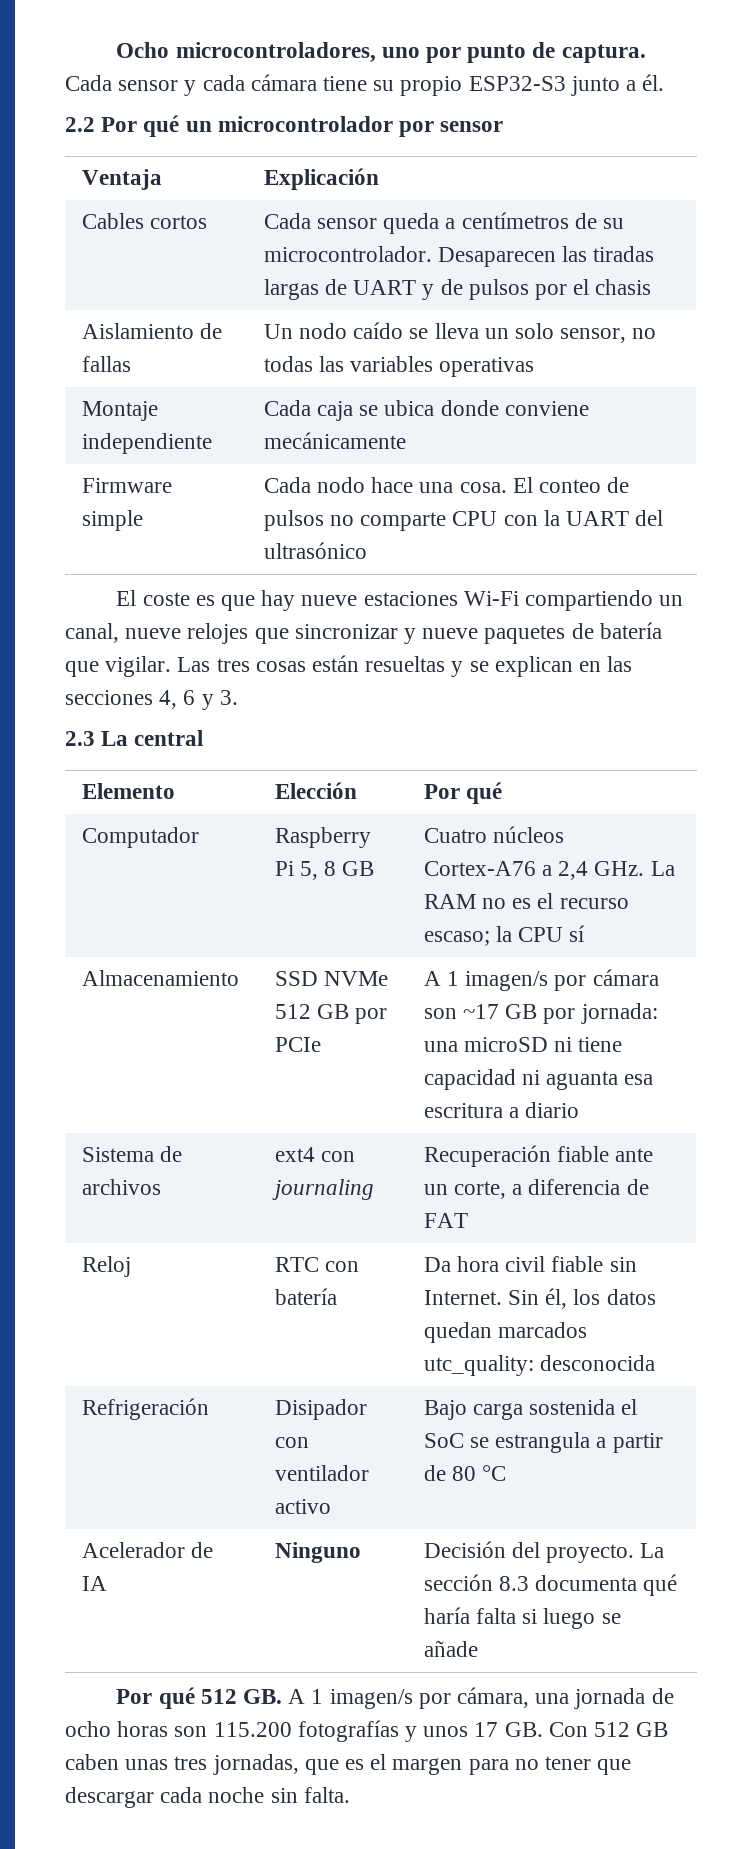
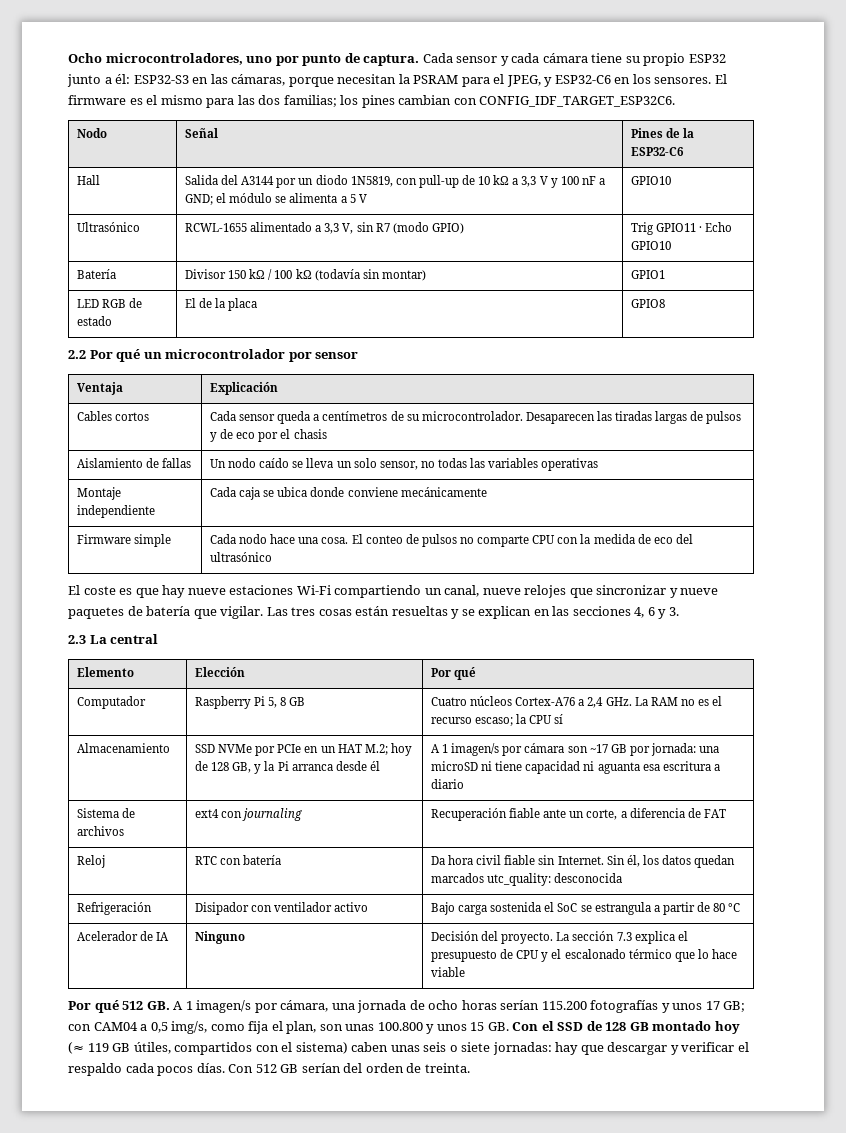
[468,76,566,91] ESP32-S3 -> [688,54,726,63] ESP32
[642,74,665,91] él. -> [115,74,727,87] [68,95,676,108] [77,128,108,138] [185,128,219,138] [631,128,695,138] [631,147,685,156] [77,175,101,185] [185,175,605,188] [185,193,367,205] [631,176,672,185] [77,222,141,232] [185,222,464,234] [631,222,733,235] [631,241,672,250] [77,269,117,279] [185,269,426,281] [631,270,666,279] [77,298,143,308] [77,316,113,326] [185,298,258,311] [631,299,666,308] él: ESP32-S3 en las cámaras, porque necesitan la PSRAM para el JPEG, y ESP32-C6 en los sensores. El firmware es el mismo para las dos familias; los pines cambian con CONFIG_IDF_TARGET_ESP32C6. // Nodo | Señal | Pines de la ESP32-C6 // Hall | Salida del A3144 por un diodo 1N5819, con pull-up de 10 kΩ a 3,3 V y 100 nF a GND; el módulo se alimenta a 5 V | GPIO10 // Ultrasónico | RCWL-1655 alimentado a 3,3 V, sin R7 (modo GPIO) | Trig GPIO11 · Echo GPIO10 // Batería | Divisor 150 kΩ / 100 kΩ (todavía sin montar) | GPIO1 // LED RGB de estado | El de la placa | GPIO8
[353,280,417,295] UART -> [706,411,742,424] pulsos
[468,279,529,300] pulsos -> [236,432,256,439] eco
[565,511,629,526] UART -> [593,534,673,544] medida de eco
[274,1004,349,1019] 512 GB -> (253, 748) none
(321, 1044) none -> [304,743,412,756] [195,761,380,774] en un HAT M.2; hoy de 128 GB, y la Pi arranca desde él
[498,1574,678,1596] [423,1607,621,1629] [423,1640,478,1657] 8.3 documenta qué haría falta si luego se añade -> [616,931,688,944] [431,949,738,962] [431,967,466,977] 7.3 explica el presupuesto de CPU y el escalonado térmico que lo hace viable
[174,1726,208,1737] son -> [500,1000,540,1010] serían
[504,1722,669,1737] [65,1754,632,1775] [65,1787,350,1808] GB. Con 512 GB caben unas tres jornadas, que es el margen para no tener que descargar cada noche sin falta. -> [723,1001,746,1012] [68,1021,740,1034] [68,1042,749,1055] [68,1063,470,1076] GB; con CAM04 a 0,5 img/s, como fija el plan, son unas 100.800 y unos 15 GB. Con el SSD de 128 GB montado hoy (≈ 119 GB útiles, compartidos con el sistema) caben unas seis o siete jornadas: hay que descargar y verificar el respaldo cada pocos días. Con 512 GB serían del orden de treinta.

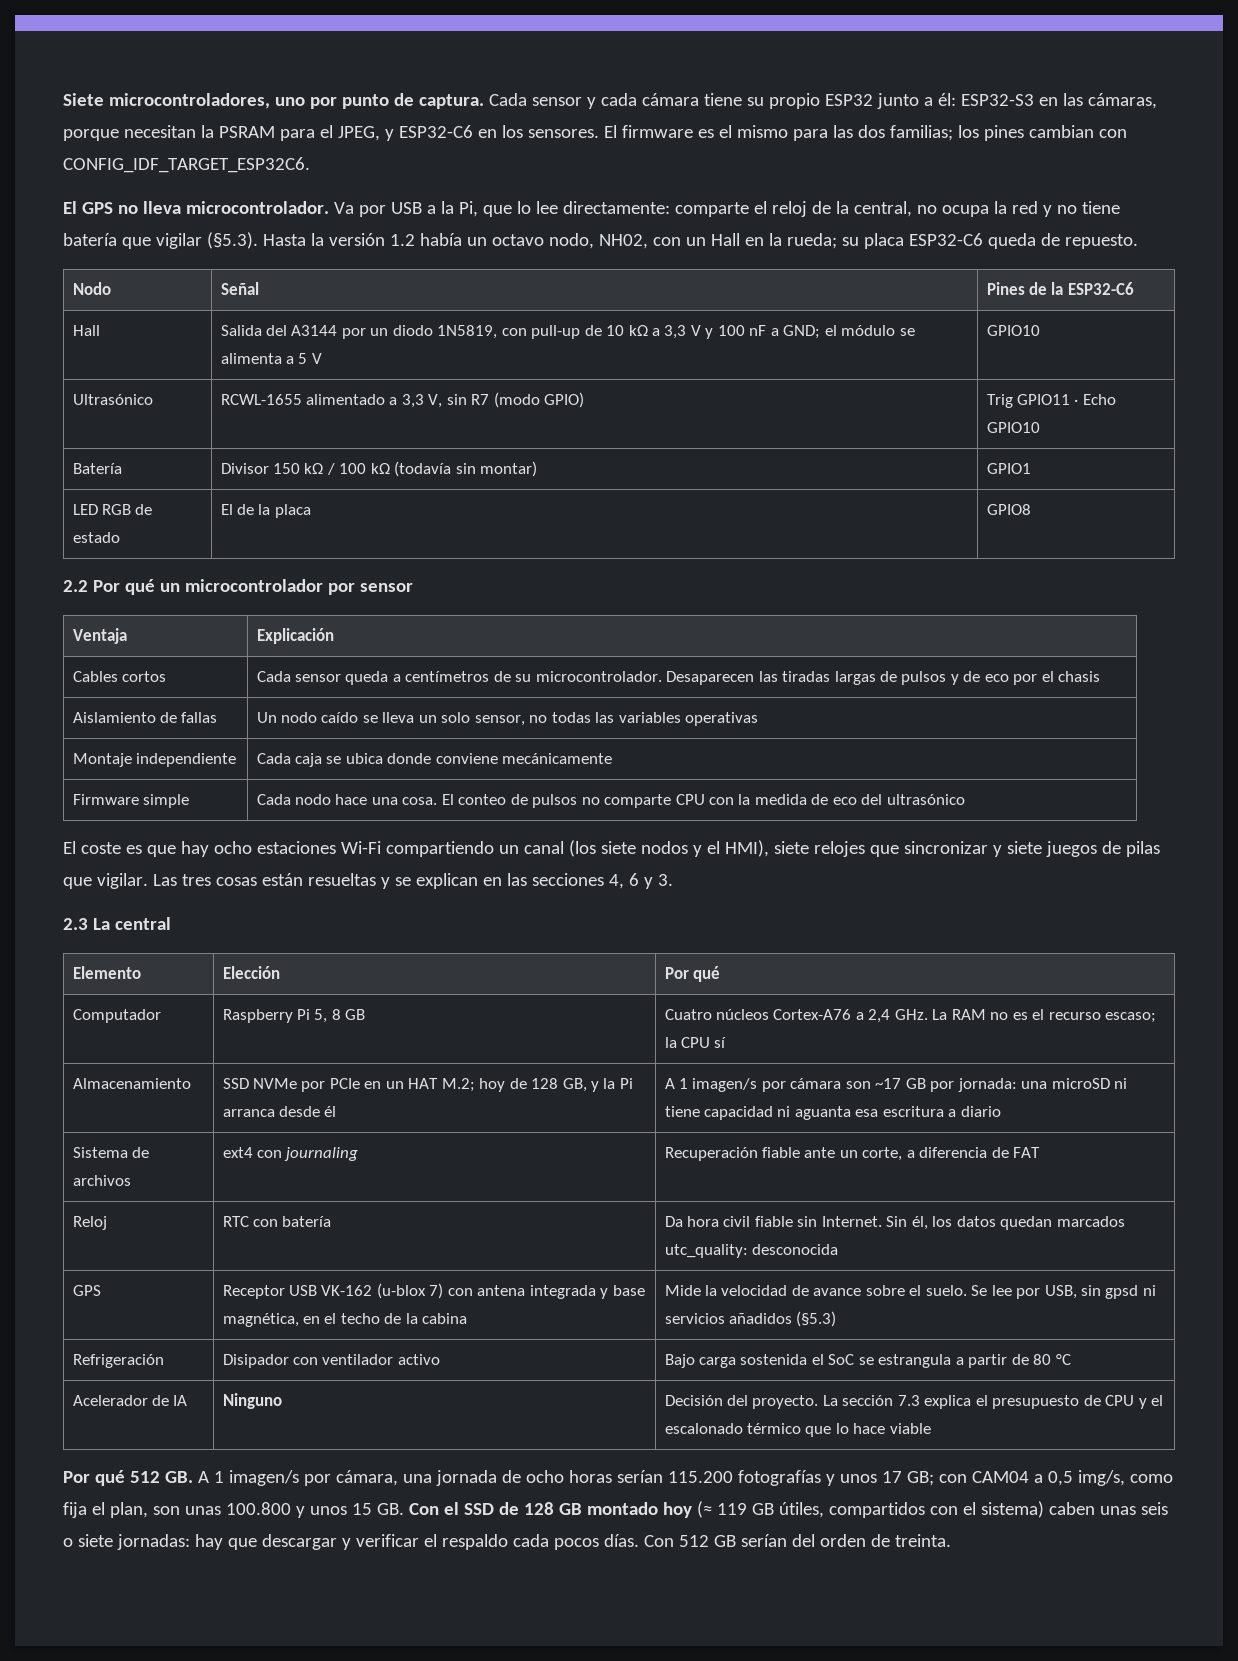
[68,53,102,63] Ocho -> [63,93,104,106] Siete
(676, 101) none -> [63,201,1120,217] [63,232,1138,249] // El GPS no lleva microcontrolador. Va por USB a la Pi, que lo lee directamente: comparte el reloj de la central, no ocupa la red y no tiene batería que vigilar (§5.3). Hasta la versión 1.2 había un octavo nodo, NH02, con un Hall en la rueda; su placa ESP32-C6 queda de repuesto.
[187,588,226,595] nueve -> [213,841,252,854] ocho
[444,585,719,598] [68,606,191,619] canal, nueve relojes que sincronizar y nueve paquetes de batería -> [523,840,1160,857] canal (los siete nodos y el HMI), siete relojes que sincronizar y siete juegos de pilas
(623, 878) none -> [72,1285,101,1296] [222,1283,645,1299] [222,1313,468,1327] [664,1285,1156,1299] [664,1311,837,1327] // GPS | Receptor USB VK-162 (u-blox 7) con antena integrada y base magnética, en el techo de la cabina | Mide la velocidad de avance sobre el suelo. Se lee por USB, sin gpsd ni servicios añadidos (§5.3)

